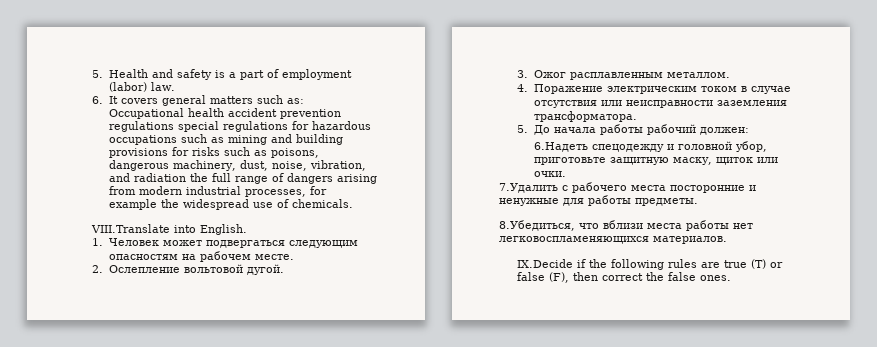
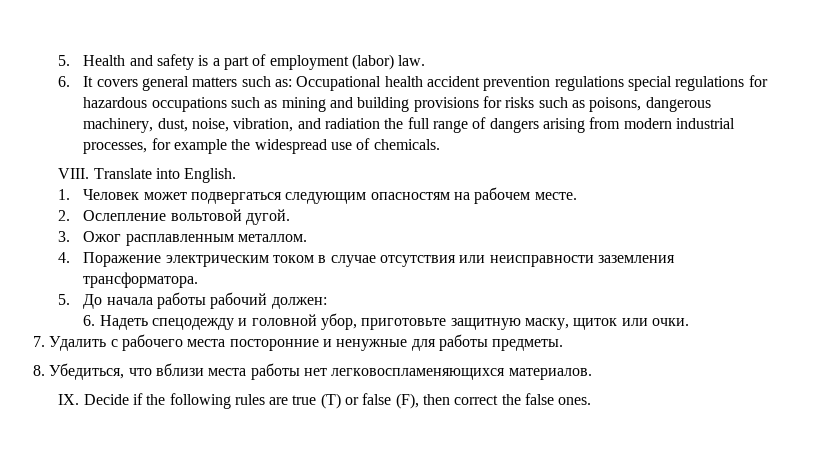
[90,224,170,233] VIII.Translate -> [58,168,152,179] VIII. Translate
[534,142,589,152] 6.Надеть -> [83,315,148,330] 6. Надеть
[499,183,558,193] 7.Удалить -> [33,336,107,351] 7. Удалить
[499,220,575,231] 8.Убедиться, -> [33,363,125,380] 8. Убедиться,
[516,259,573,268] IX.Decide -> [58,394,129,405] IX. Decide

